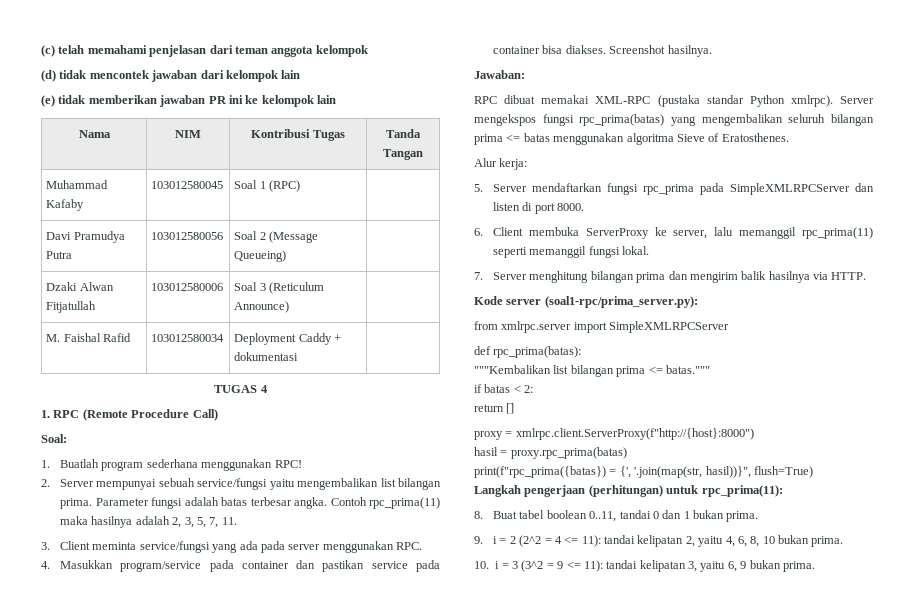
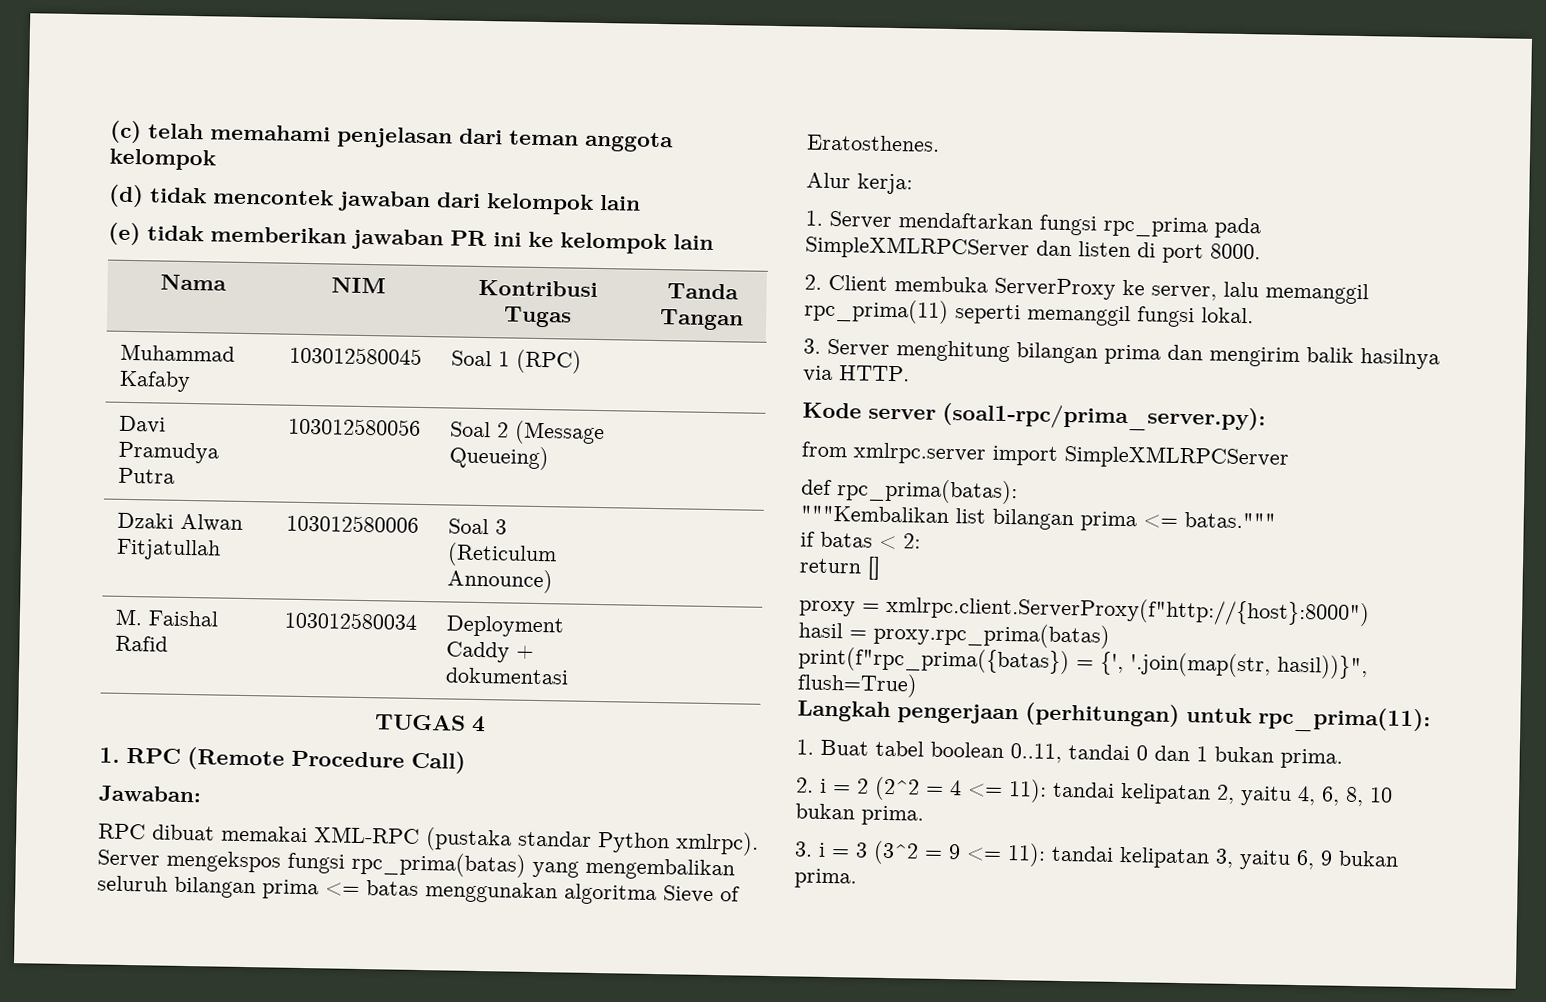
[41,434,67,443] [41,459,302,471] [41,478,442,490] [60,497,441,509] [60,516,237,528] [41,541,423,553] [41,560,440,572] [493,45,712,57] // Soal: // 1. Buatlah program sederhana menggunakan RPC! // 2. Server mempunyai sebuah service/fungsi yaitu mengembalikan list bilangan prima. Parameter fungsi adalah batas terbesar angka. Contoh rpc_prima(11) maka hasilnya adalah 2, 3, 5, 7, 11. // 3. Client meminta service/fungsi yang ada pada server menggunakan RPC. // 4. Masukkan program/service pada container dan pastikan service pada container bisa diakses. Screenshot hasilnya. -> (466, 762) none
[474,184,483,192] 5. -> [805,210,823,226] 1.
[474,228,483,236] 6. -> [804,274,822,290] 2.
[474,272,483,280] 7. -> [803,338,821,354] 3.
[474,511,483,519] 8. -> [796,739,814,755] 1.
[474,536,483,544] 9. -> [796,777,814,793] 2.
[474,561,489,569] 10. -> [794,841,813,857] 3.

